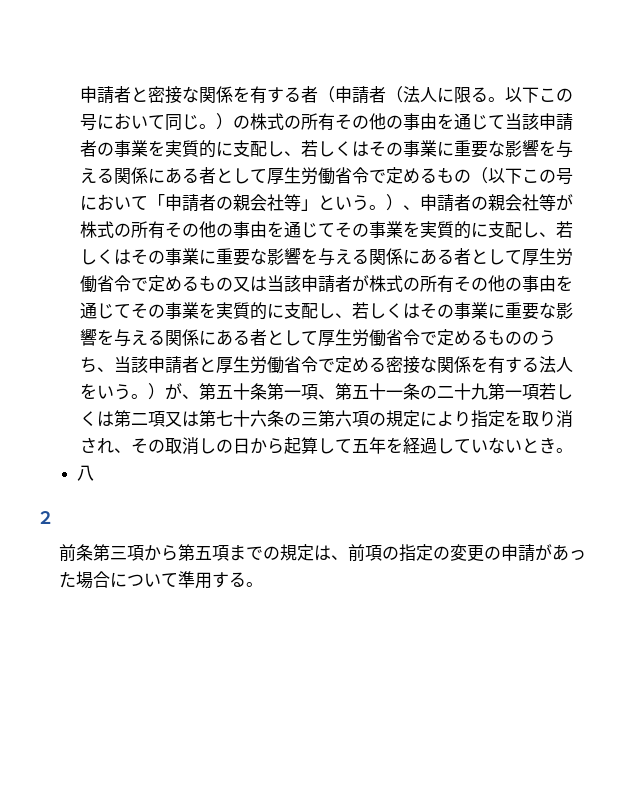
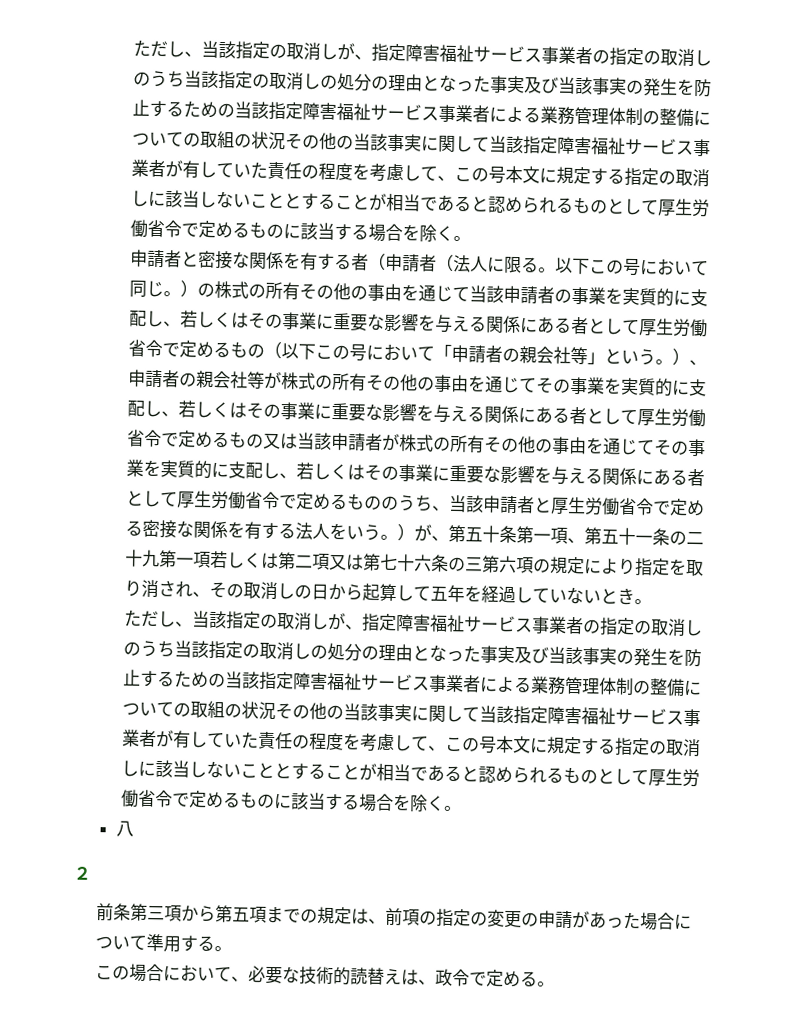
(80, 94) none -> [133,39,713,67] [133,70,713,98] [132,99,712,127] [132,130,712,157] [131,159,711,188] [131,190,711,218] [130,219,472,242] ただし、当該指定の取消しが、指定障害福祉サービス事業者の指定の取消しのうち当該指定の取消しの処分の理由となった事実及び当該事実の発生を防止するための当該指定障害福祉サービス事業者による業務管理体制の整備についての取組の状況その他の当該事実に関して当該指定障害福祉サービス事業者が有していた責任の程度を考慮して、この号本文に規定する指定の取消しに該当しないこととすることが相当であると認められるものとして厚生労働省令で定めるものに該当する場合を除く。 //
(574, 450) none -> [124,609,704,637] [123,640,703,668] [123,669,703,697] [122,700,702,727] [122,729,702,758] [121,760,701,788] [121,789,463,812] // ただし、当該指定の取消しが、指定障害福祉サービス事業者の指定の取消しのうち当該指定の取消しの処分の理由となった事実及び当該事実の発生を防止するための当該指定障害福祉サービス事業者による業務管理体制の整備についての取組の状況その他の当該事実に関して当該指定障害福祉サービス事業者が有していた責任の程度を考慮して、この号本文に規定する指定の取消しに該当しないこととすることが相当であると認められるものとして厚生労働省令で定めるものに該当する場合を除く。
(263, 584) none -> [95,963,556,988] // この場合において、必要な技術的読替えは、政令で定める。

